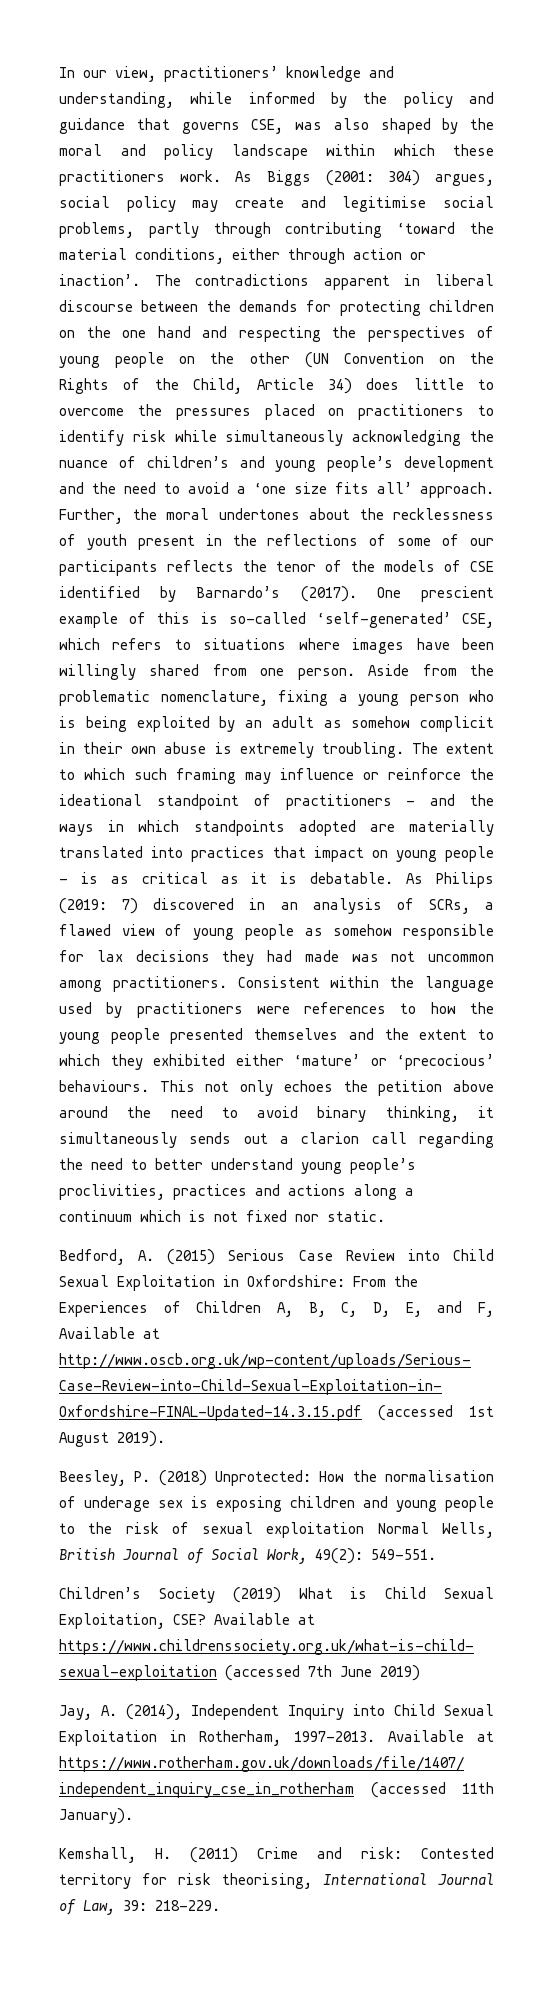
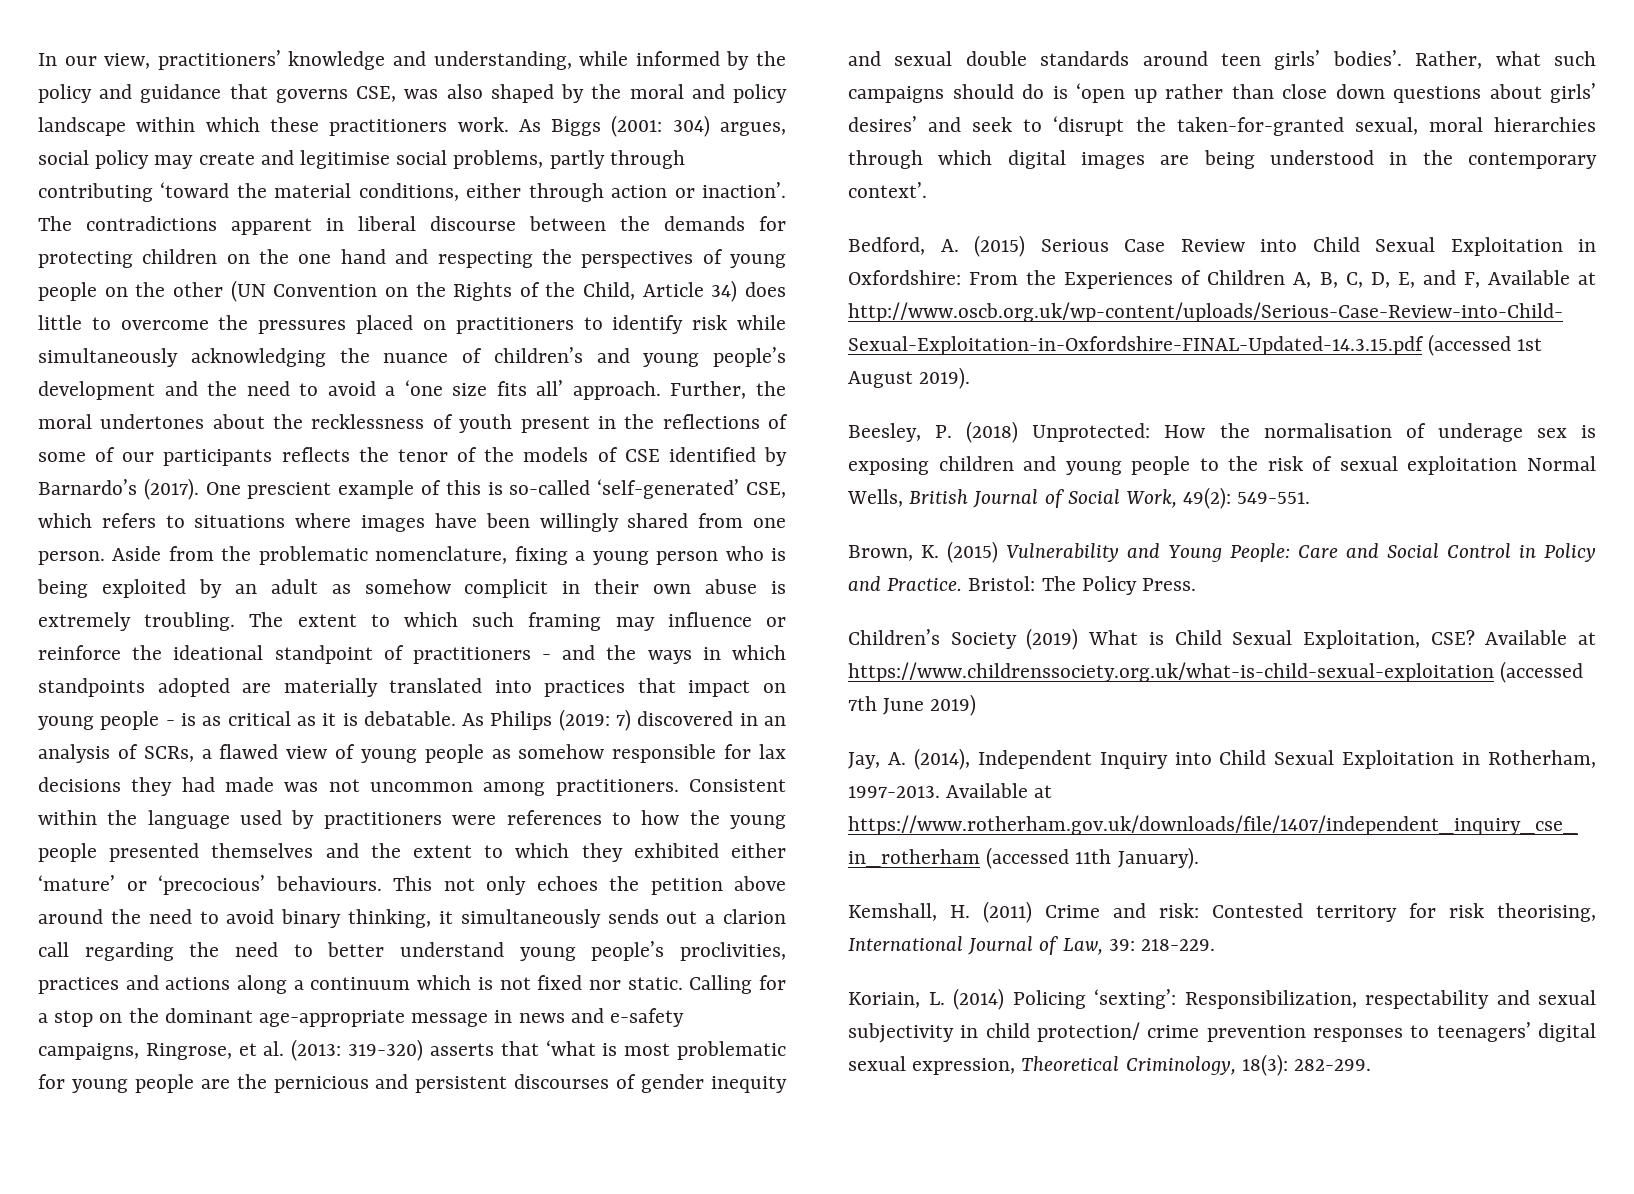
(385, 1216) none -> [689,975,786,994] [38,1008,685,1027] [38,1039,787,1061] [38,1074,787,1093] [848,50,1596,70] [848,83,1596,103] [848,116,1596,136] [848,150,1597,169] [848,182,927,198] Calling for a stop on the dominant age-appropriate message in news and e-safety campaigns, Ringrose, et al. (2013: 319-320) asserts that ‘what is most problematic for young people are the pernicious and persistent discourses of gender inequity and sexual double standards around teen girls’ bodies’. Rather, what such campaigns should do is ‘open up rather than close down questions about girls’ desires’ and seek to ‘disrupt the taken-for-granted sexual, moral hierarchies through which digital images are being understood in the contemporary context’.
(436, 1554) none -> [848,541,1596,563] [848,576,1197,595] // Brown, K. (2015) Vulnerability and Young People: Care and Social Control in Policy and Practice. Bristol: The Policy Press.
(220, 1905) none -> [848,988,1596,1010] [848,1022,1596,1043] [848,1054,1372,1076] // Koriain, L. (2014) Policing ‘sexting’: Responsibilization, respectability and sexual subjectivity in child protection/ crime prevention responses to teenagers’ digital sexual expression, Theoretical Criminology, 18(3): 282-299.

